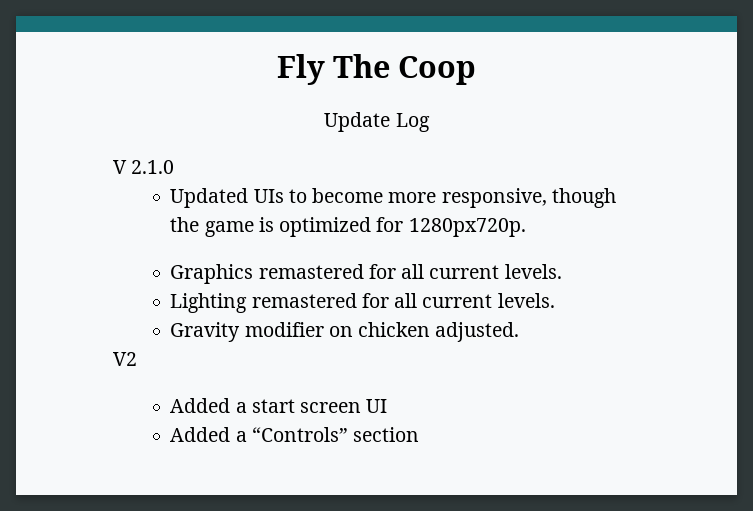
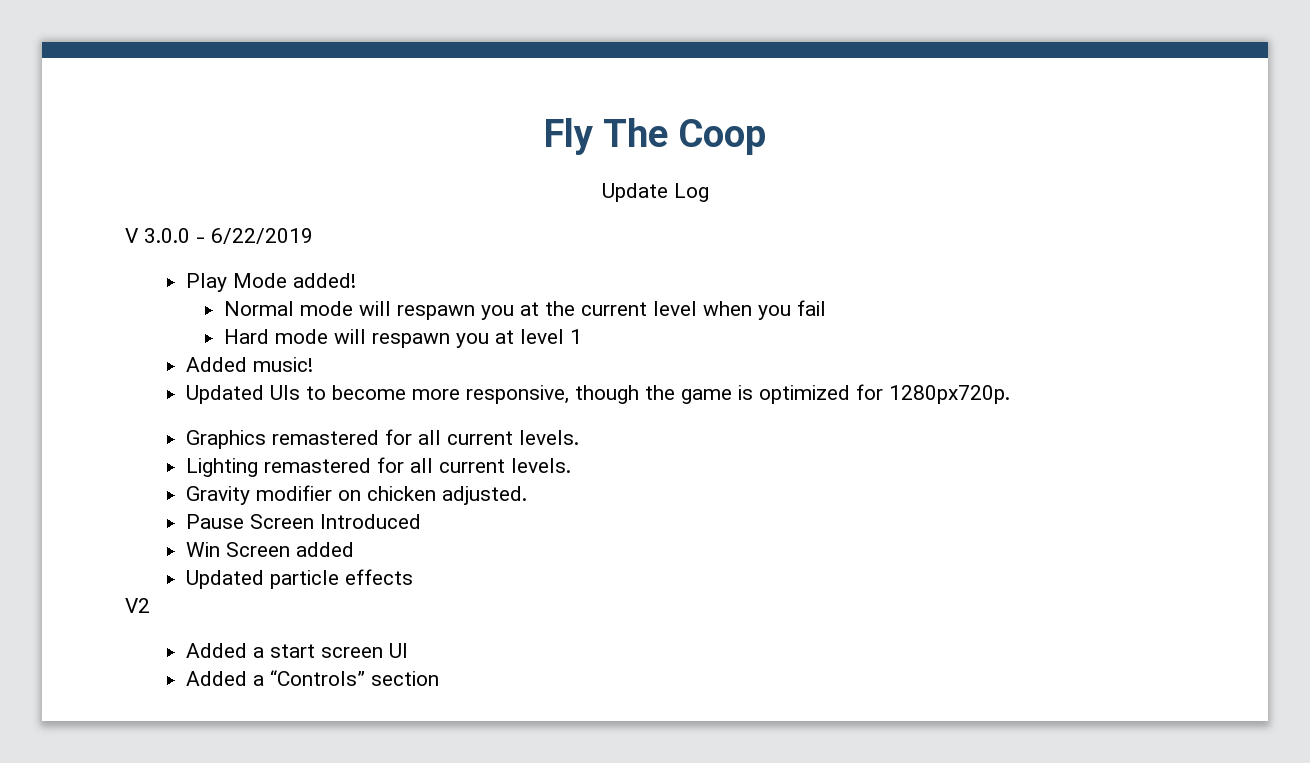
[131,160,175,174] 2.1.0 -> [144,228,313,244] [185,273,356,292] [223,300,826,320] [223,329,582,348] [185,357,313,372] 3.0.0 - 6/22/2019 // Play Mode added! // Normal mode will respawn you at the current level when you fail // Hard mode will respawn you at level 1 // Added music!
(520, 332) none -> [185,514,421,529] [185,542,354,557] [185,569,413,589] // Pause Screen Introduced // Win Screen added // Updated particle effects

